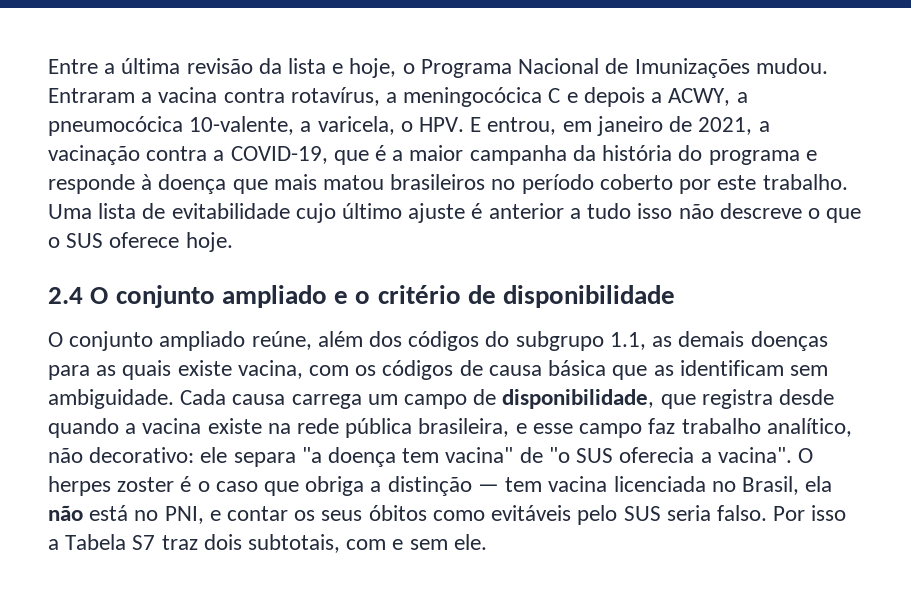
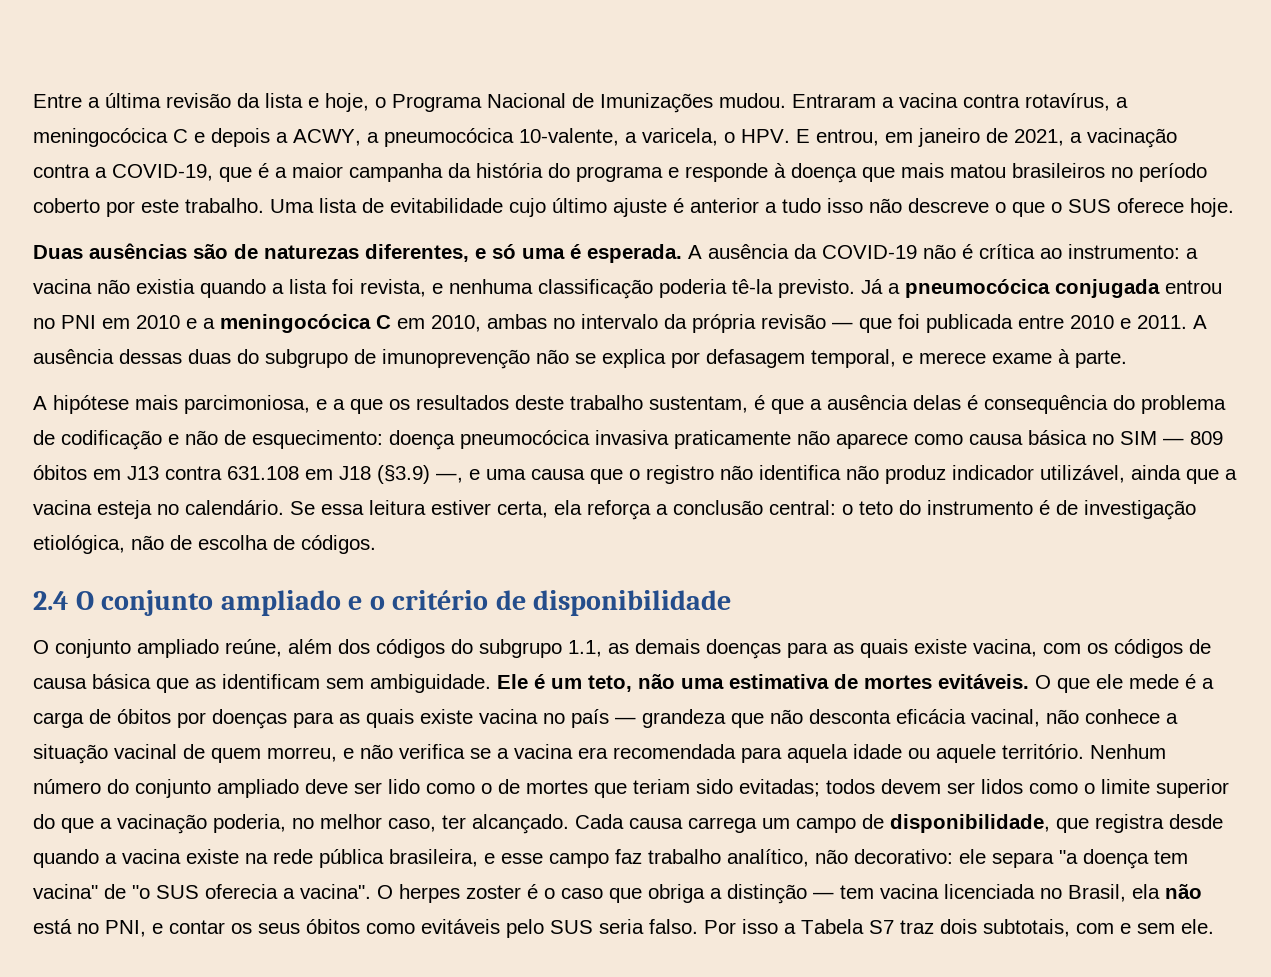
(233, 242) none -> [33,243,1198,263] [33,279,1222,299] [33,314,1207,333] [33,349,1127,369] [33,395,1226,414] [33,430,1223,450] [33,465,1237,484] [33,500,1196,520] [33,535,376,554] // Duas ausências são de naturezas diferentes, e só uma é esperada. A ausência da COVID-19 não é crítica ao instrumento: a vacina não existia quando a lista foi revista, e nenhuma classificação poderia tê-la previsto. Já a pneumocócica conjugada entrou no PNI em 2010 e a meningocócica C em 2010, ambas no intervalo da própria revisão — que foi publicada entre 2010 e 2011. A ausência dessas duas do subgrupo de imunoprevenção não se explica por defasagem temporal, e merece exame à parte. // A hipótese mais parcimoniosa, e a que os resultados deste trabalho sustentam, é que a ausência delas é consequência do problema de codificação e não de esquecimento: doença pneumocócica invasiva praticamente não aparece como causa básica no SIM — 809 óbitos em J13 contra 631.108 em J18 (§3.9) —, e uma causa que o registro não identifica não produz indicador utilizável, ainda que a vacina esteja no calendário. Se essa leitura estiver certa, ela reforça a conclusão central: o teto do instrumento é de investigação etiológica, não de escolha de códigos.
(174, 399) none -> [497,674,1214,693] [33,709,1178,729] [33,744,1166,764] [33,779,1229,798] [33,814,569,834] Ele é um teto, não uma estimativa de mortes evitáveis. O que ele mede é a carga de óbitos por doenças para as quais existe vacina no país — grandeza que não desconta eficácia vacinal, não conhece a situação vacinal de quem morreu, e não verifica se a vacina era recomendada para aquela idade ou aquele território. Nenhum número do conjunto ampliado deve ser lido como o de mortes que teriam sido evitadas; todos devem ser lidos como o limite superior do que a vacinação poderia, no melhor caso, ter alcançado.

